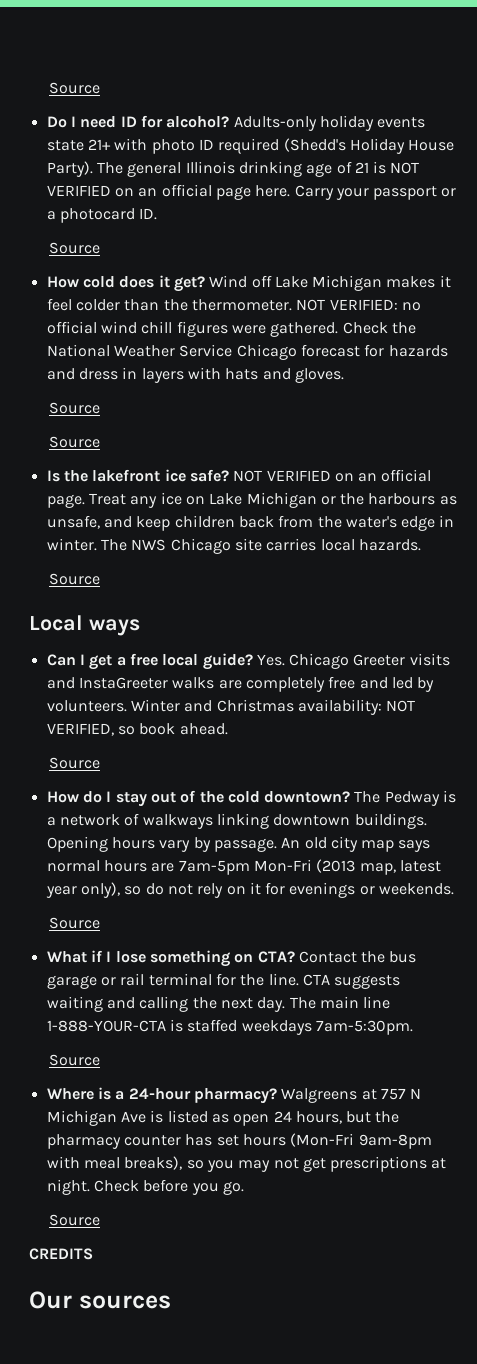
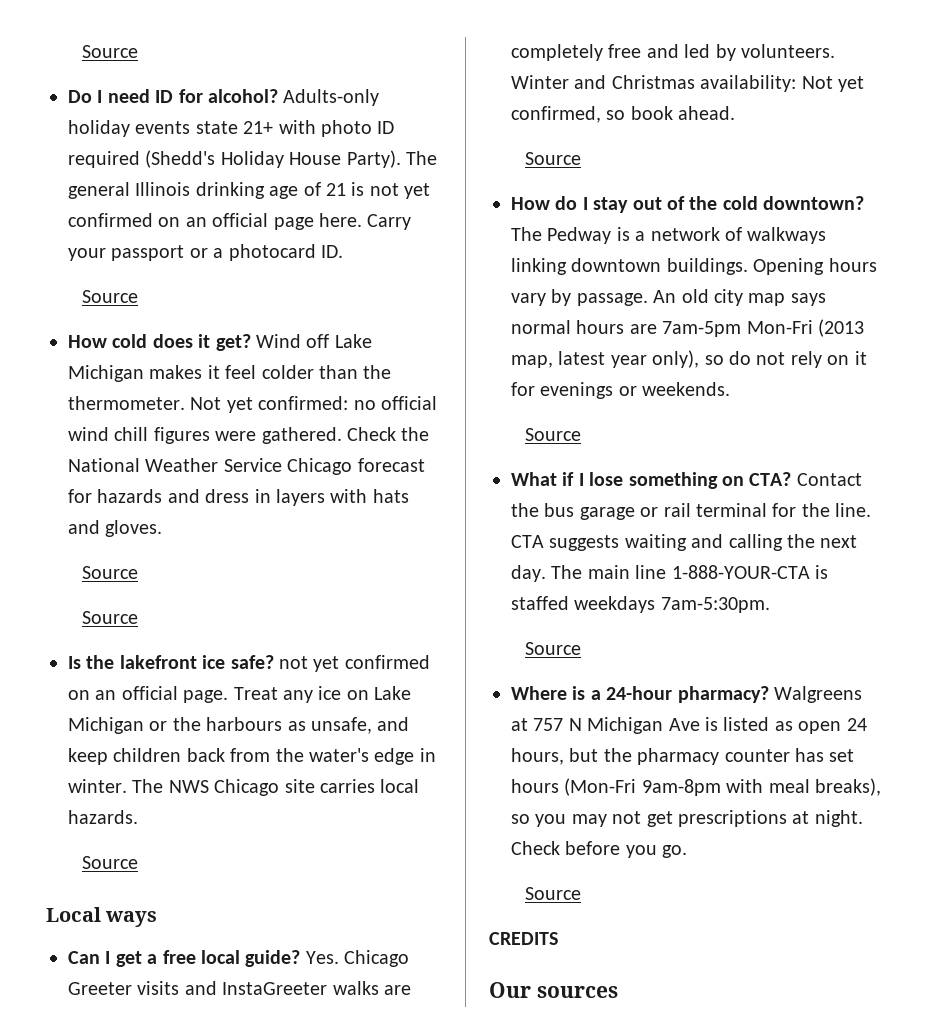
[390,162,420,174] [46,185,111,196] NOT VERIFIED -> [369,183,431,199] [68,213,153,227] not yet confirmed
[296,299,398,311] NOT VERIFIED: -> [190,396,349,413] Not yet confirmed:
[233,470,331,482] NOT VERIFIED -> [279,655,430,672] not yet confirmed
[386,700,416,712] [46,723,114,736] NOT VERIFIED, -> [801,76,864,92] [511,106,601,123] Not yet confirmed,

